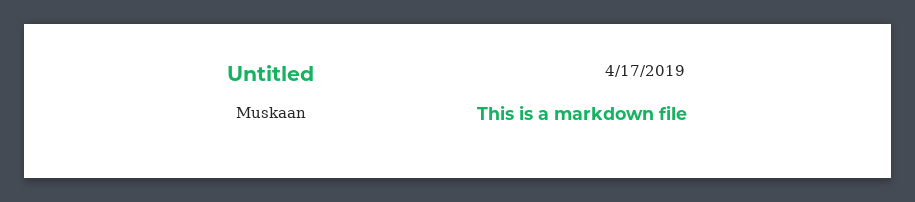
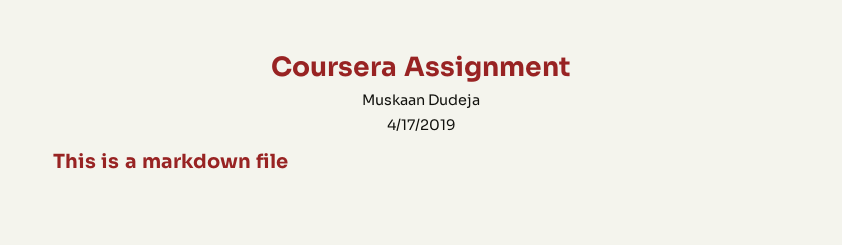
[227,65,314,81] Untitled -> [270,55,572,82] Coursera Assignment
(306, 112) none -> [428,94,481,108] Dudeja

